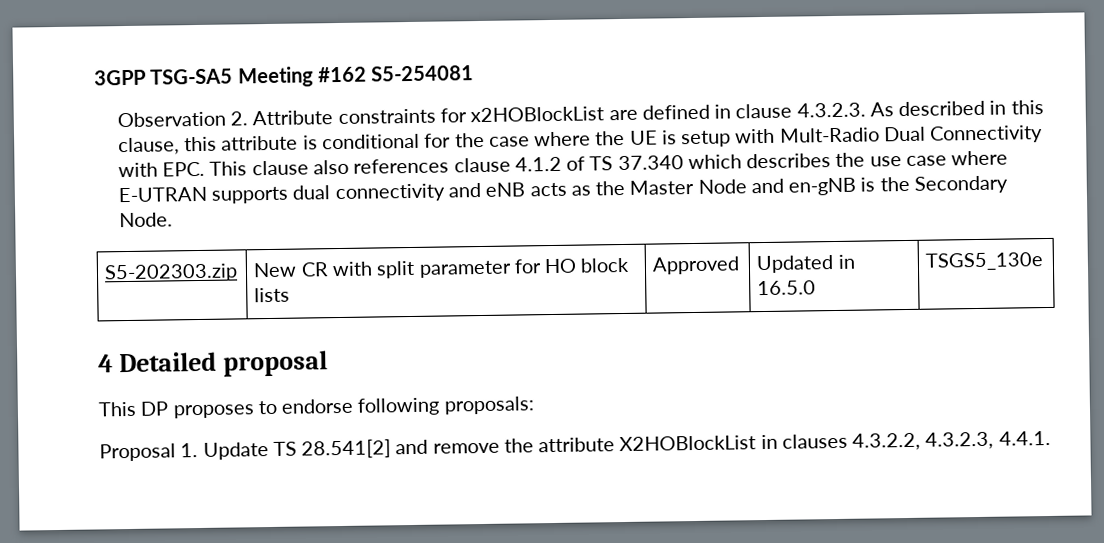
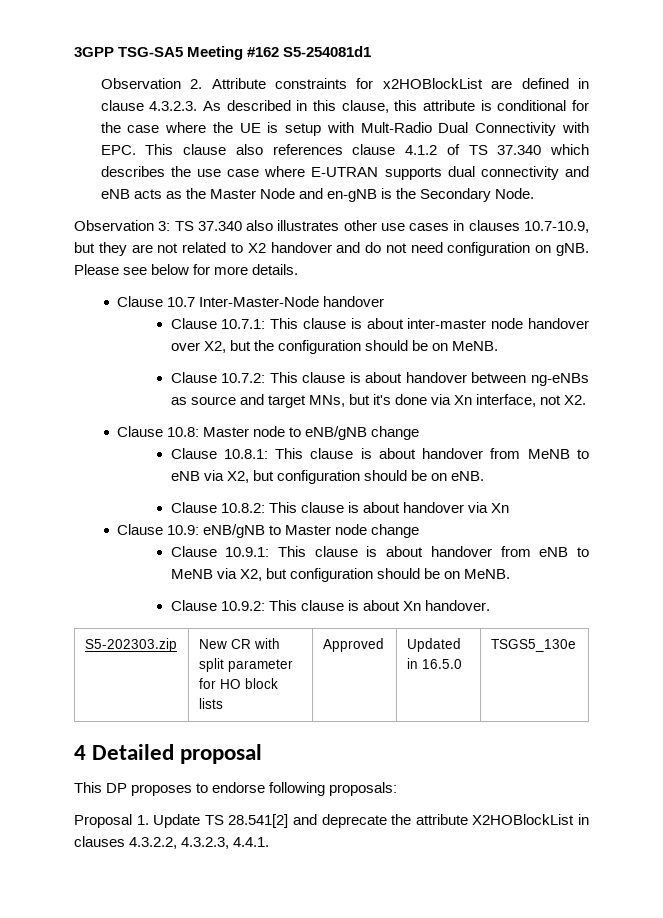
[371,65,475,82] S5-254081 -> [283,46,372,57] S5-254081d1
(173, 220) none -> [74,220,589,233] [74,242,589,256] [74,264,299,275] [117,296,385,307] [170,318,590,329] [170,340,498,354] [170,372,590,386] [170,394,587,408] [117,426,420,440] [170,448,589,459] [170,470,484,484] [170,502,509,513] [117,524,420,538] [170,546,589,557] [170,568,510,582] [170,600,490,611] // Observation 3: TS 37.340 also illustrates other use cases in clauses 10.7-10.9, but they are not related to X2 handover and do not need configuration on gNB. Please see below for more details. // Clause 10.7 Inter-Master-Node handover // Clause 10.7.1: This clause is about inter-master node handover over X2, but the configuration should be on MeNB. // Clause 10.7.2: This clause is about handover between ng-eNBs as source and target MNs, but it's done via Xn interface, not X2. // Clause 10.8: Master node to eNB/gNB change // Clause 10.8.1: This clause is about handover from MeNB to eNB via X2, but configuration should be on eNB. // Clause 10.8.2: This clause is about handover via Xn // Clause 10.9: eNB/gNB to Master node change // Clause 10.9.1: This clause is about handover from eNB to MeNB via X2, but configuration should be on MeNB. // Clause 10.9.2: This clause is about Xn handover.
[432,442,500,454] remove -> [321,814,387,828] deprecate

